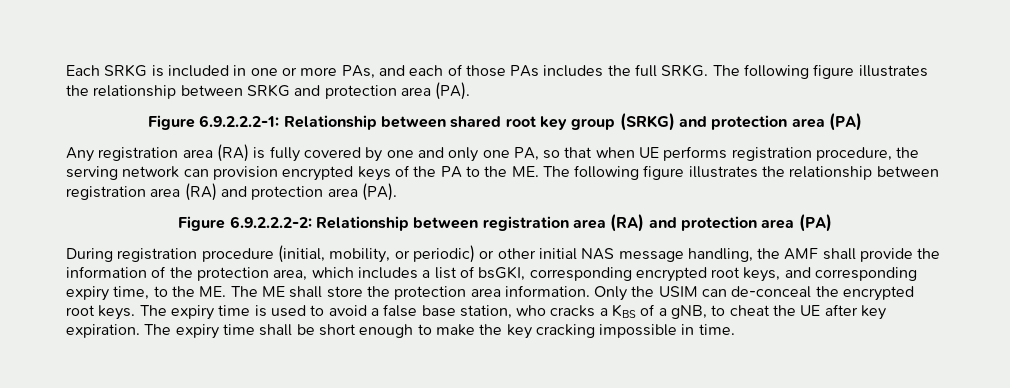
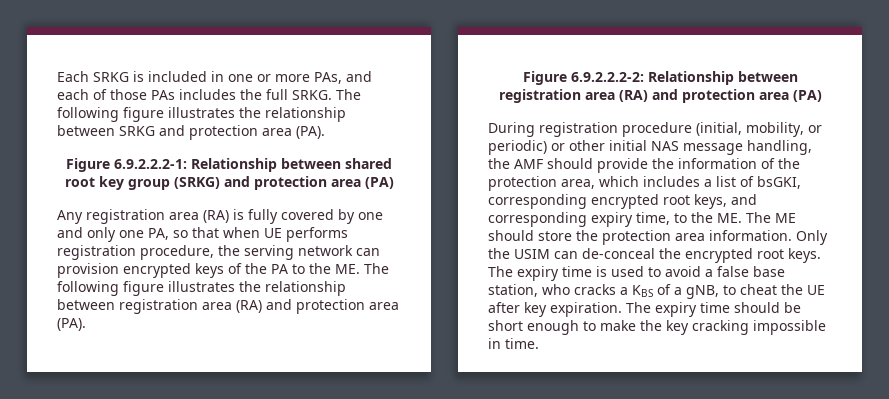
[822,248,856,260] shall -> [547,158,593,169] should
[289,286,323,298] shall -> [488,230,534,241] should
[259,324,293,336] shall -> [734,302,780,313] should

